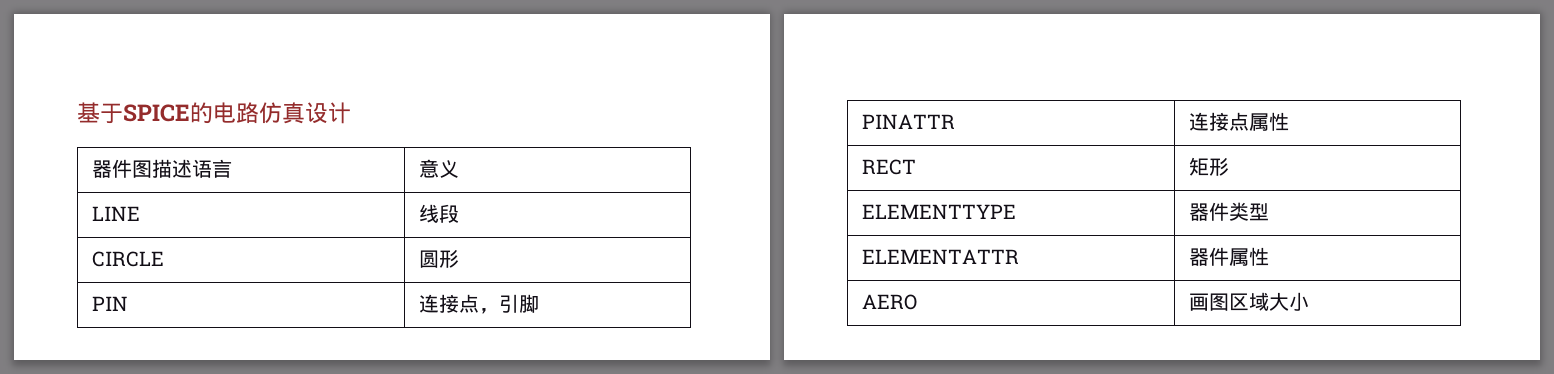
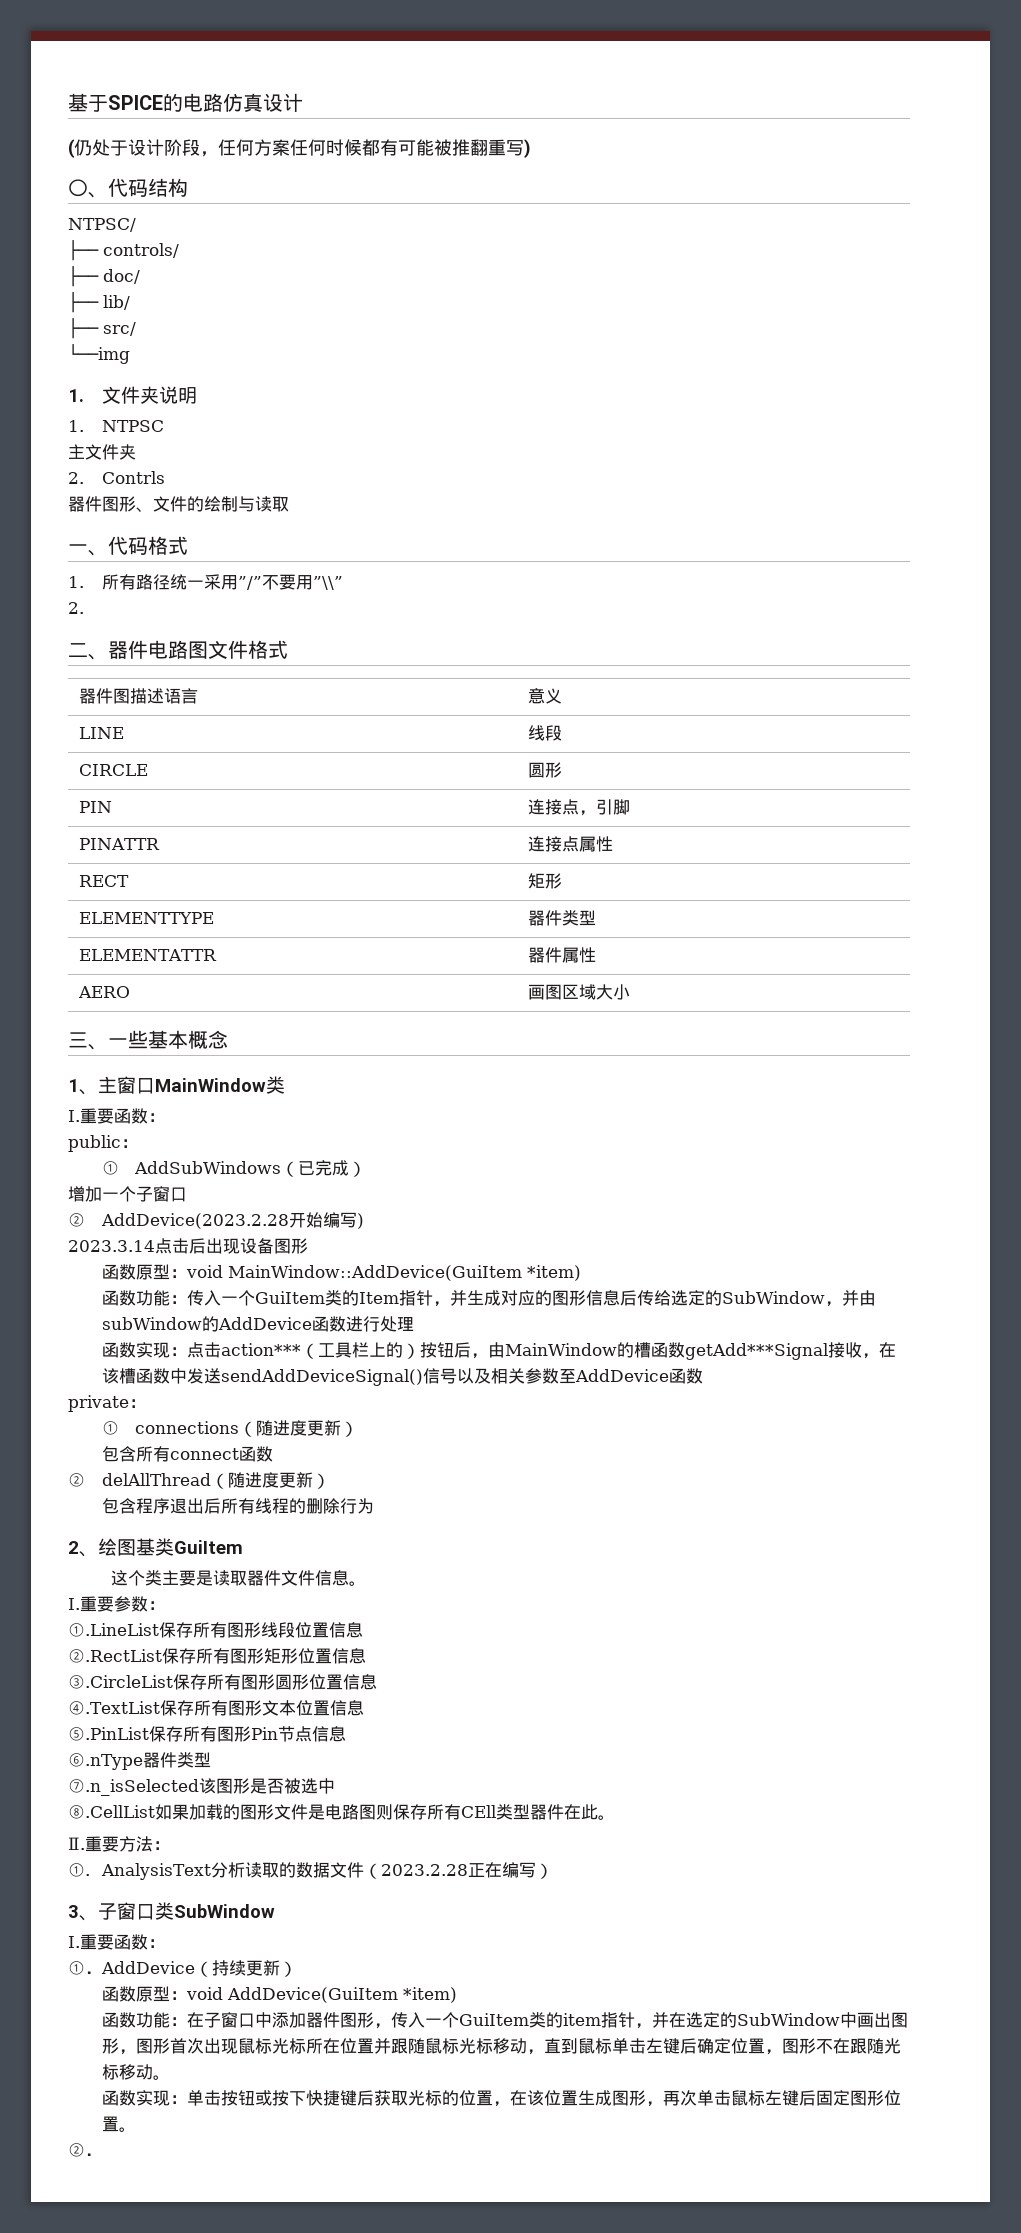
(351, 113) none -> [68,139,531,158] [68,178,188,198] [68,218,136,232] [68,240,179,261] [68,266,140,287] [68,292,130,313] [68,318,136,339] [68,344,130,364] [68,386,197,404] [68,420,164,432] [68,444,136,460] [68,471,165,484] [68,496,289,512] [68,536,188,556] [68,574,343,590] [68,602,84,614] [68,640,288,660] // (仍处于设计阶段，任何方案任何时候都有可能被推翻重写) // 〇、代码结构 // NTPSC/ // ├── controls/ // ├── doc/ // ├── lib/ // ├── src/ // └──img // 1.文件夹说明 // 1. NTPSC // 主文件夹 // 2. Contrls // 器件图形、文件的绘制与读取 // 一、代码格式 // 1.所有路径统一采用”/”不要用”\\” // 2. // 二、器件电路图文件格式
(1310, 301) none -> [68,1030,228,1050] [68,1076,285,1095] [68,1108,165,1124] [68,1135,138,1152] [101,1160,367,1177] [68,1186,187,1202] [68,1212,364,1229] [68,1238,308,1254] [101,1264,581,1281] [101,1290,876,1307] [101,1316,414,1332] [101,1342,896,1360] [101,1368,703,1386] [68,1395,146,1412] [101,1420,359,1437] [101,1446,273,1462] [68,1472,330,1489] [101,1498,374,1514] [68,1538,243,1557] [110,1570,366,1586] [68,1596,165,1612] [68,1622,363,1638] [68,1648,366,1664] [68,1674,377,1690] [68,1700,364,1716] [68,1726,346,1742] [68,1752,211,1770] [68,1778,335,1796] [68,1804,615,1820] [68,1836,170,1852] [68,1862,553,1880] [68,1902,275,1921] [68,1934,165,1950] [68,1960,297,1977] [101,1986,457,2003] [101,2012,908,2029] [101,2038,901,2055] [101,2064,170,2080] [101,2090,901,2107] [101,2116,136,2132] [68,2143,102,2157] // 三、一些基本概念 // 1、主窗口MainWindow类 // Ⅰ.重要函数： // public： // ① AddSubWindows（已完成） // 增加一个子窗口 // ② AddDevice(2023.2.28开始编写) // 2023.3.14点击后出现设备图形 // 函数原型：void MainWindow::AddDevice(GuiItem *item) // 函数功能：传入一个GuiItem类的Item指针，并生成对应的图形信息后传给选定的SubWindow，并由subWindow的AddDevice函数进行处理 // 函数实现：点击action***（工具栏上的）按钮后，由MainWindow的槽函数getAdd***Signal接收，在该槽函数中发送sendAddDeviceSignal()信号以及相关参数至AddDevice函数 // private： // ① connections（随进度更新） // 包含所有connect函数 // ② delAllThread（随进度更新） // 包含程序退出后所有线程的删除行为 // 2、绘图基类GuiItem // 这个类主要是读取器件文件信息。 // Ⅰ.重要参数： // ①.LineList保存所有图形线段位置信息 // ②.RectList保存所有图形矩形位置信息 // ③.CircleList保存所有图形圆形位置信息 // ④.TextList保存所有图形文本位置信息 // ⑤.PinList保存所有图形Pin节点信息 // ⑥.nType器件类型 // ⑦.n_isSelected该图形是否被选中 // ⑧.CellList如果加载的图形文件是电路图则保存所有CEll类型器件在此。 // Ⅱ.重要方法： // ①. AnalysisText分析读取的数据文件（2023.2.28正在编写） // 3、子窗口类SubWindow // Ⅰ.重要函数： // ①．AddDevice（持续更新） // 函数原型：void AddDevice(GuiItem *item) // 函数功能：在子窗口中添加器件图形，传入一个GuiItem类的item指针，并在选定的SubWindow中画出图形，图形首次出现鼠标光标所在位置并跟随鼠标光标移动，直到鼠标单击左键后确定位置，图形不在跟随光标移动。 // 函数实现：单击按钮或按下快捷键后获取光标的位置，在该位置生成图形，再次单击鼠标左键后固定图形位置。 // ②．

